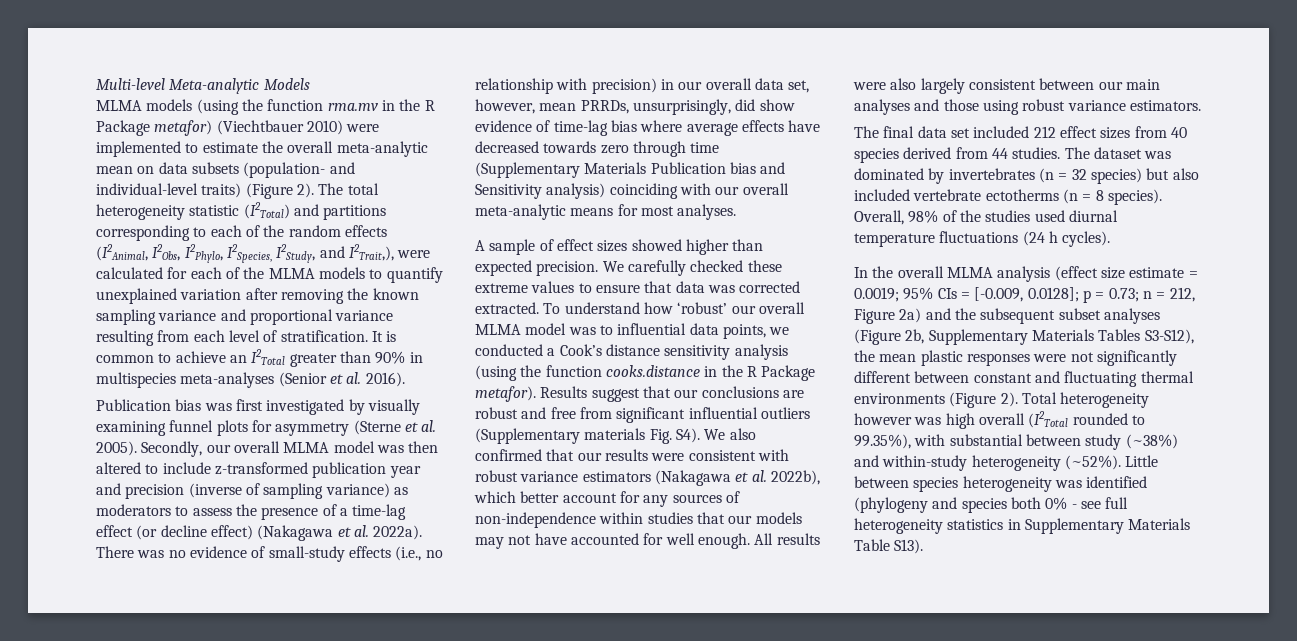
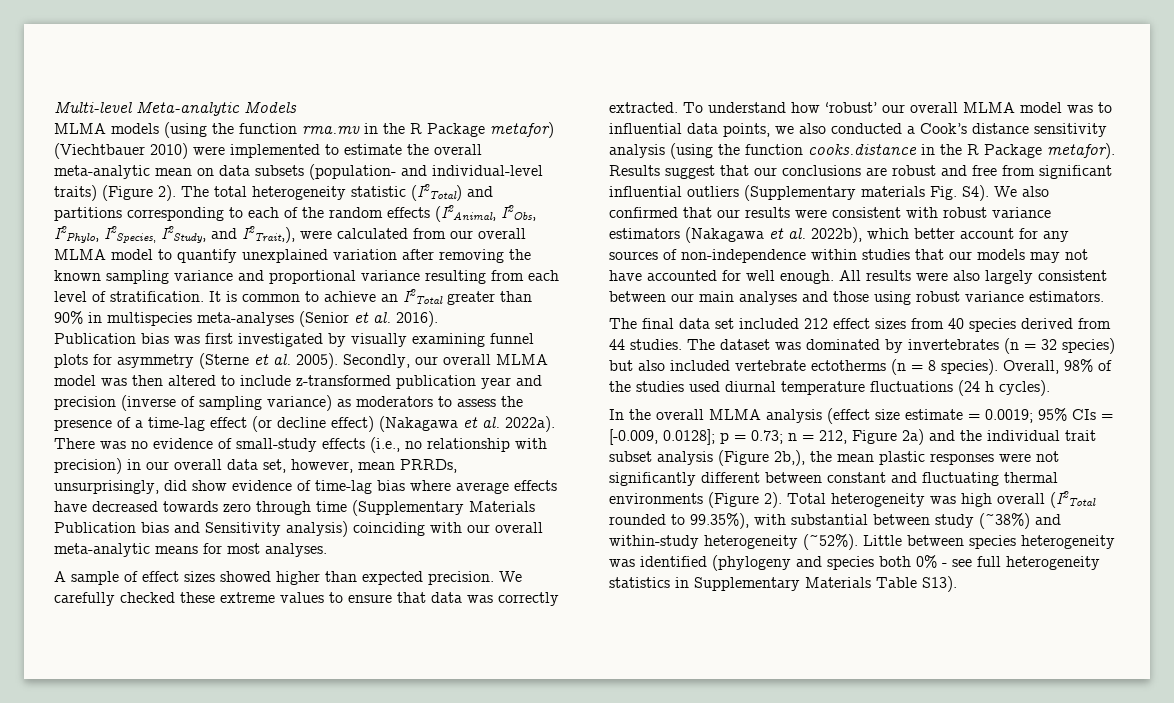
[167,267,365,279] for each of the MLMA models -> [413,228,526,239] [54,249,153,260] from our overall MLMA model
[739,281,801,293] corrected -> [498,592,559,606] correctly
(790, 331) none -> [799,123,826,134] also
[980,308,1160,324] [854,329,1194,345] subsequent subset analyses (Figure 2b, Supplementary Materials Tables S3-S12), -> [987,430,1096,441] [609,450,805,466] individual trait subset analysis (Figure 2b,),
[854,413,912,425] however -> (925, 500) none

